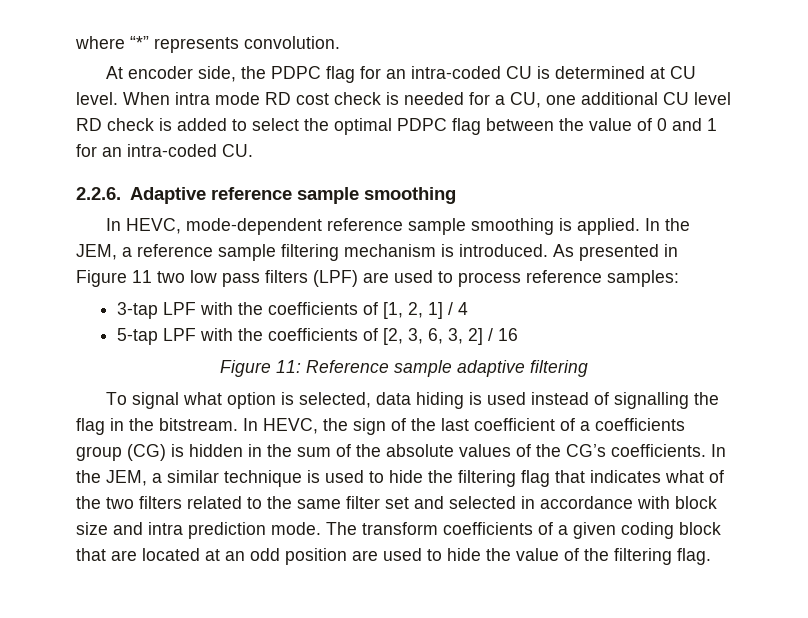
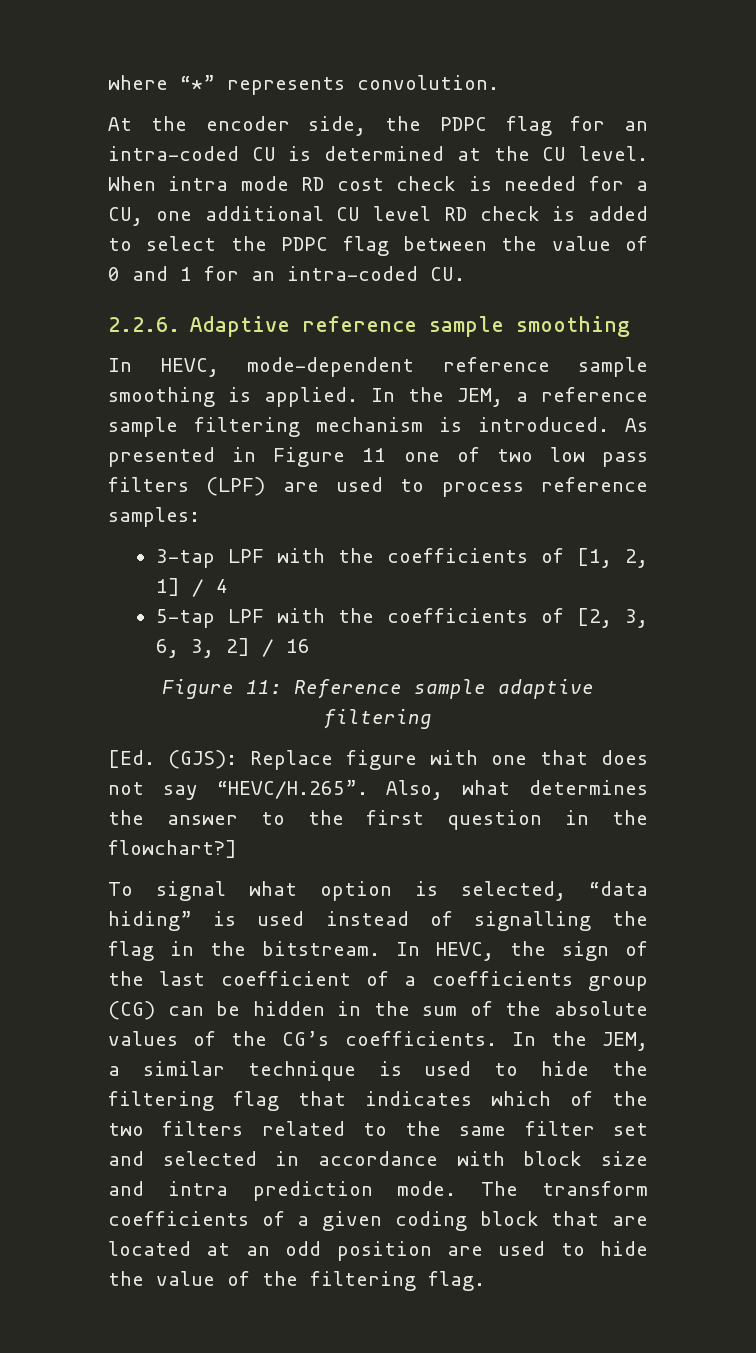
(124, 72) none -> [150,116,187,131] the
(666, 73) none -> [493,146,530,161] the
[334,118,392,135] optimal -> (267, 243) none
(152, 276) none -> [403,447,480,462] one of
(588, 368) none -> [108,750,648,770] [108,780,648,800] [108,810,648,830] [108,840,237,858] // [Ed. (GJS): Replace figure with one that does not say “HEVC/H.265”. Also, what determines the answer to the first question in the flowchart?]
[376,392,465,409] data hiding -> [589,881,648,896] [108,911,192,931] “data hiding”
[171,444,184,457] is -> [167,1001,241,1016] can be
[665,470,704,483] what -> [491,1091,551,1106] which

